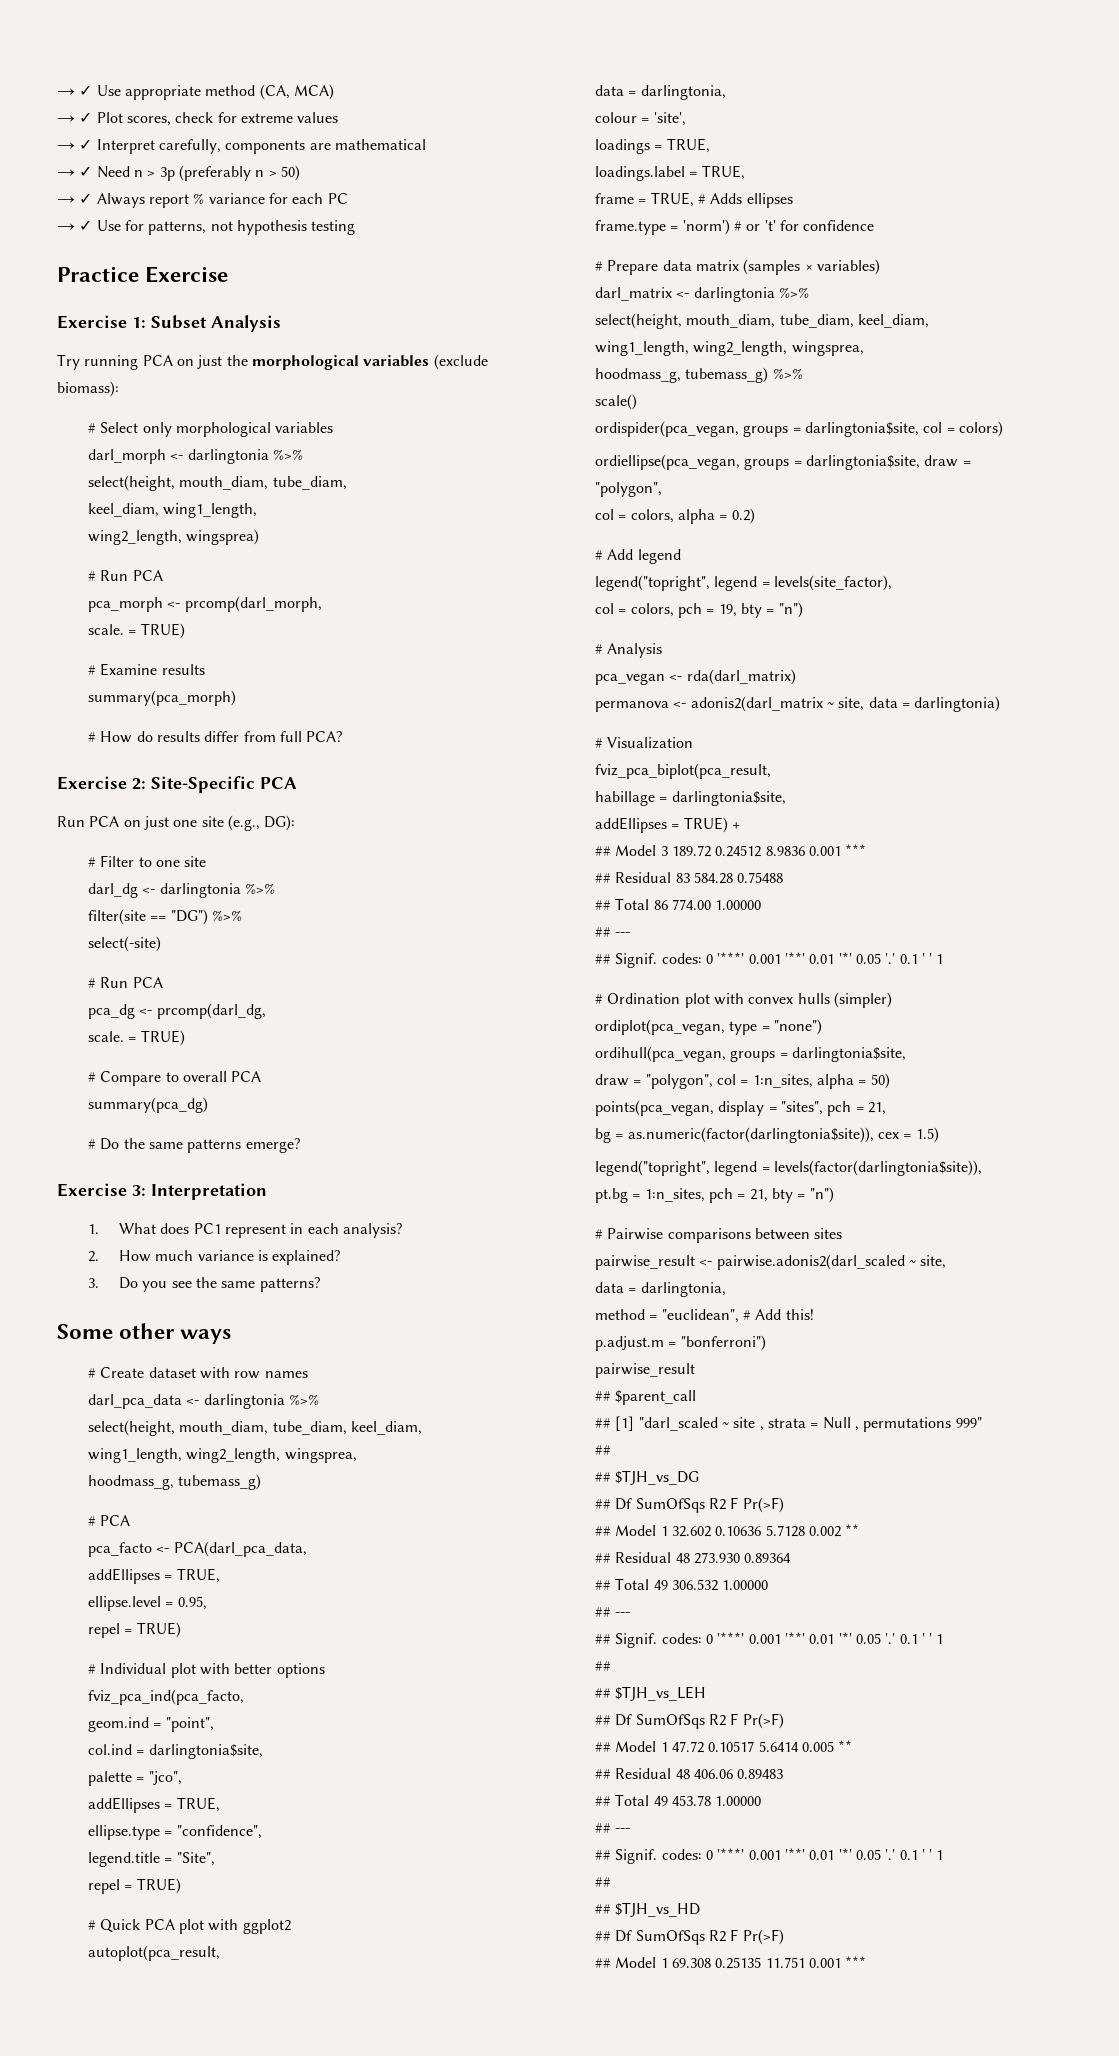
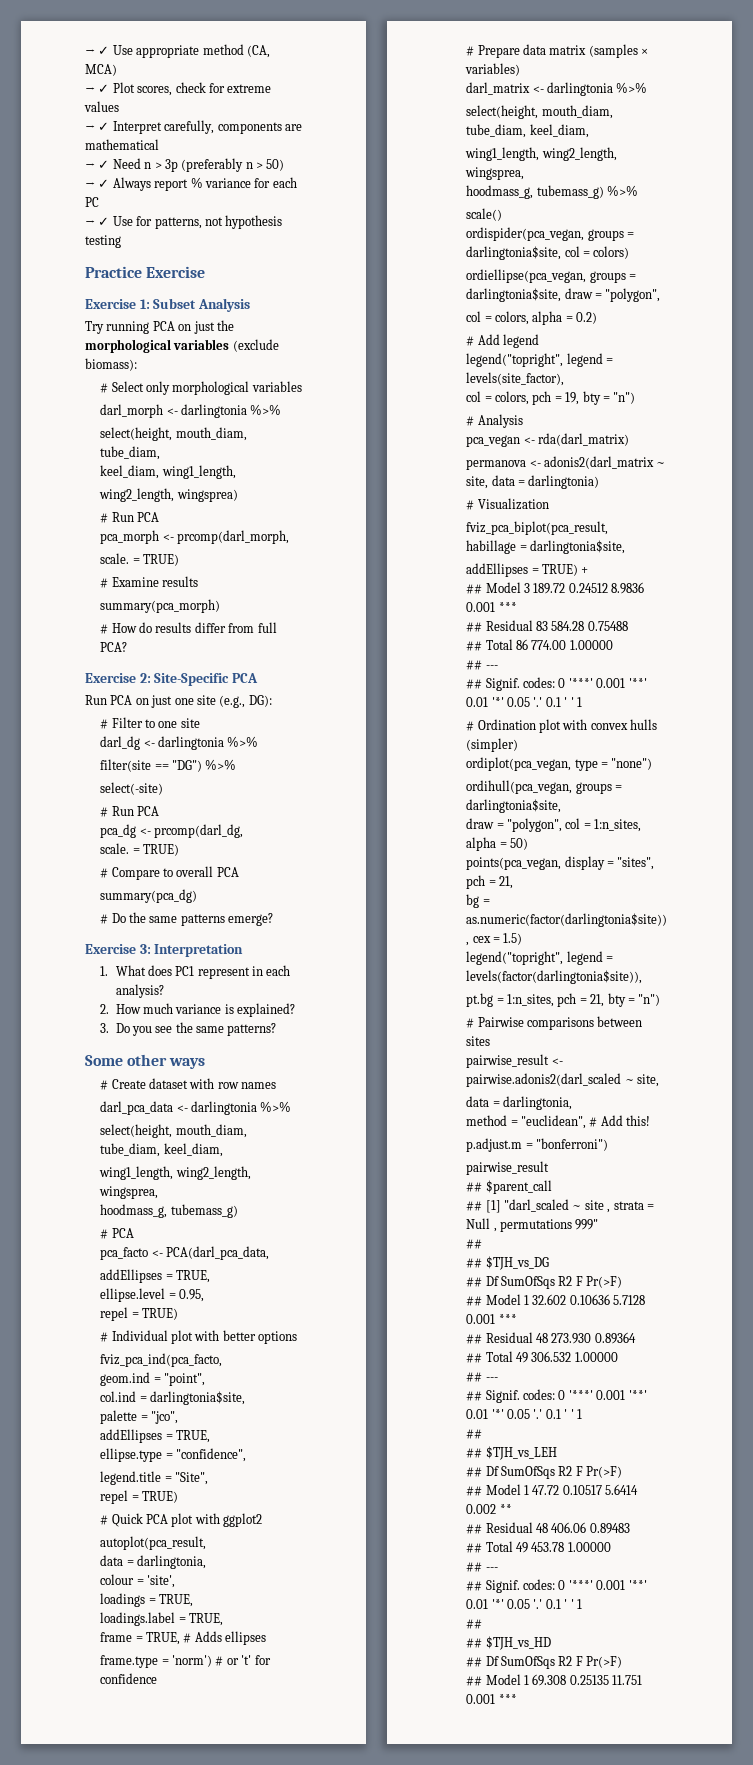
[808,1524,860,1537] 0.002 ** -> [466,1314,517,1324] 0.001 ***
[801,1741,834,1752] 0.005 -> [466,1504,497,1514] 0.002

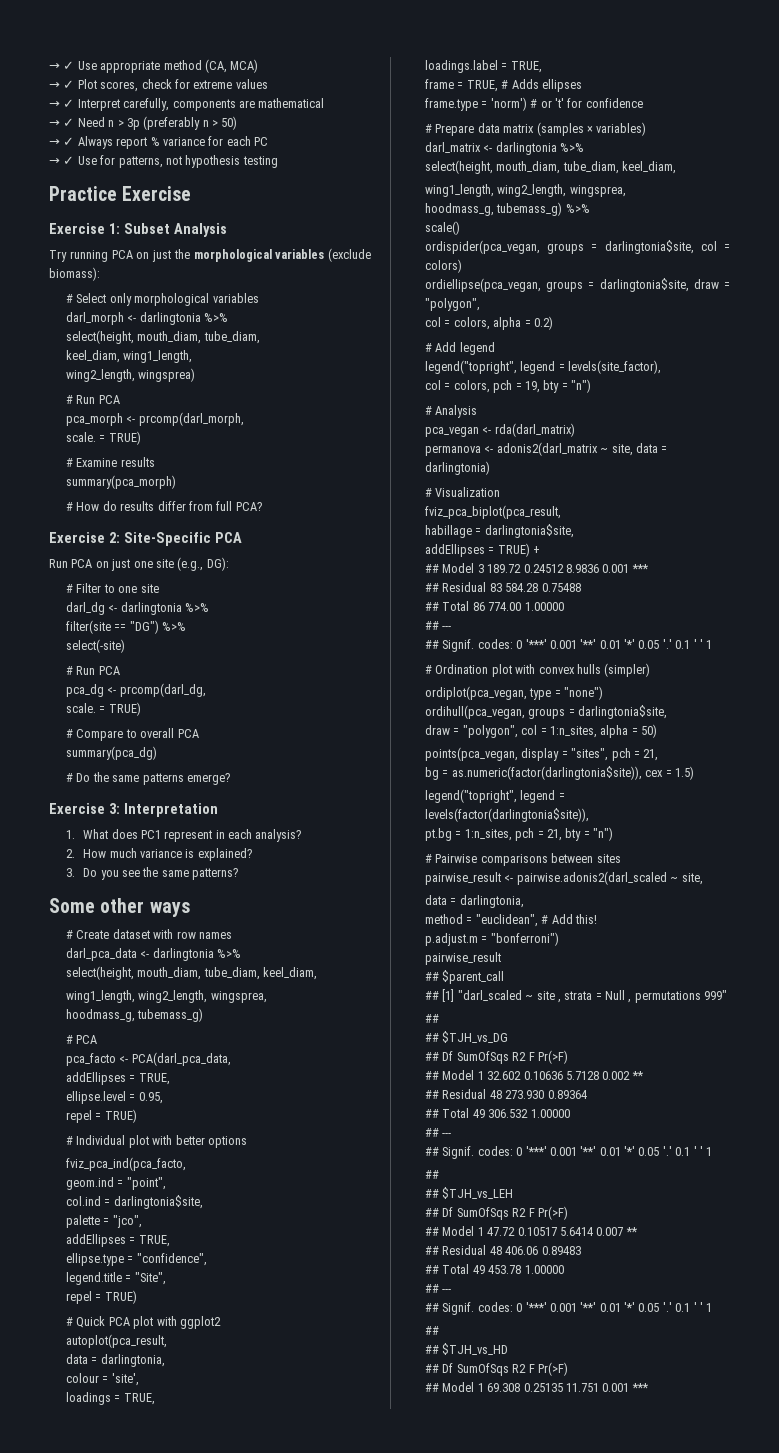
[466,1314,517,1324] 0.001 *** -> [602,1071,644,1080] 0.002 **
[466,1504,497,1514] 0.002 -> [596,1227,624,1236] 0.007

